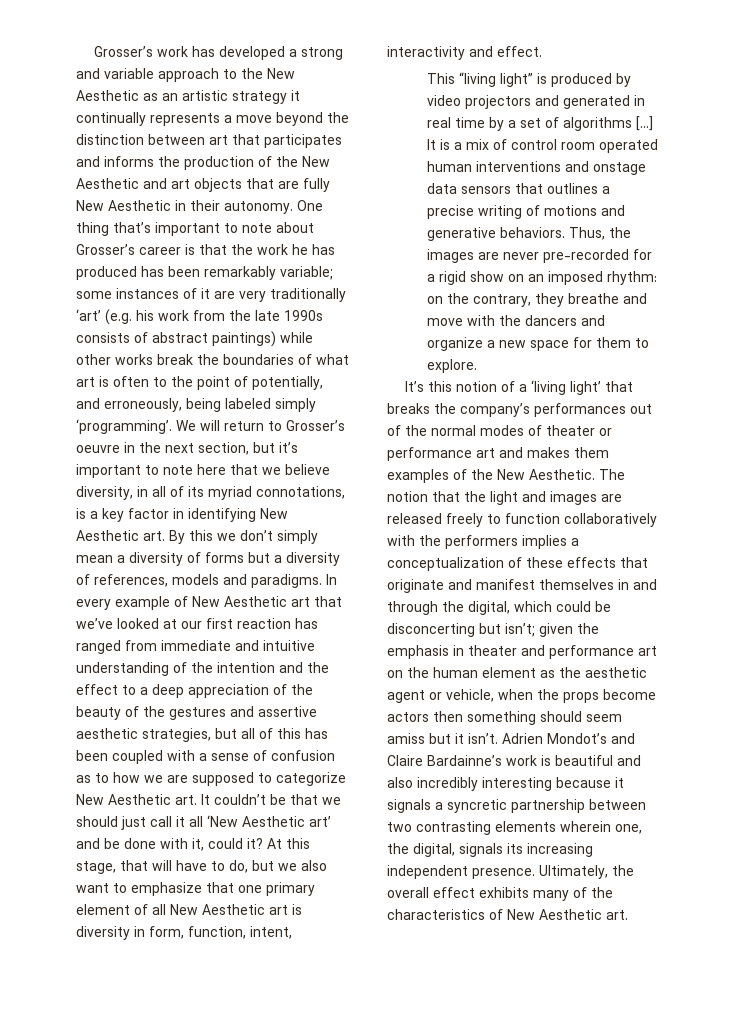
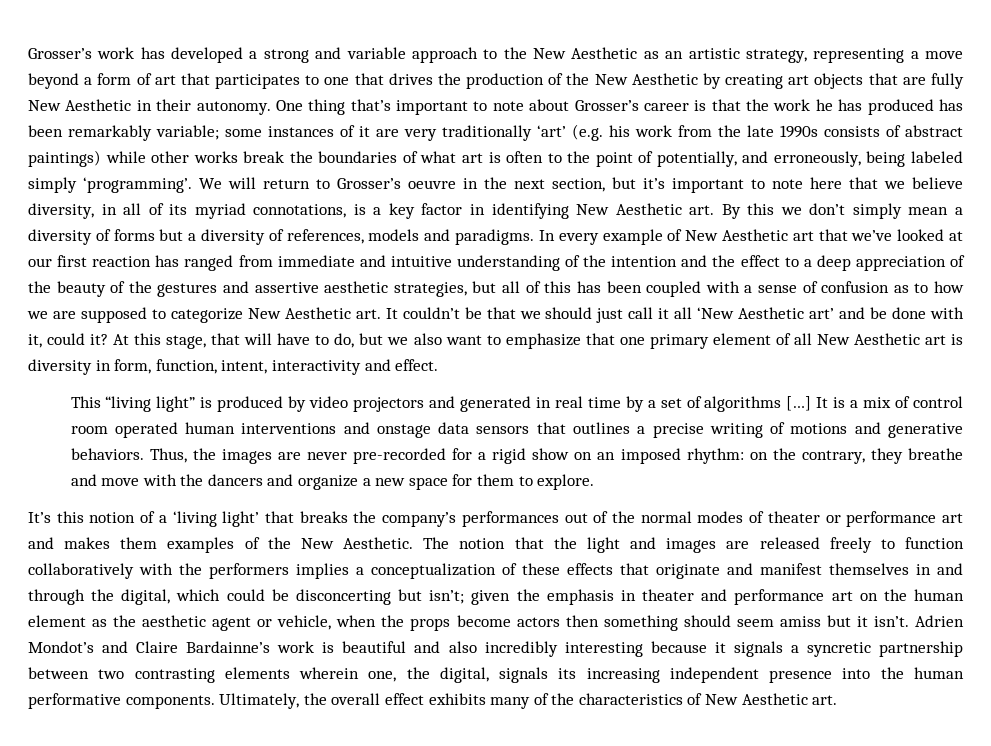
[232,90,300,104] [76,112,349,126] [76,134,342,148] [76,156,154,167] strategy it continually represents a move beyond the distinction between art that participates and informs -> [745,48,963,63] [28,73,433,89] strategy, representing a move beyond a form of art that participates to one that drives
[143,178,167,189] and -> [702,73,784,89] by creating
[472,868,535,879] presence. -> [769,667,964,683] [28,693,215,709] presence into the human performative components.

